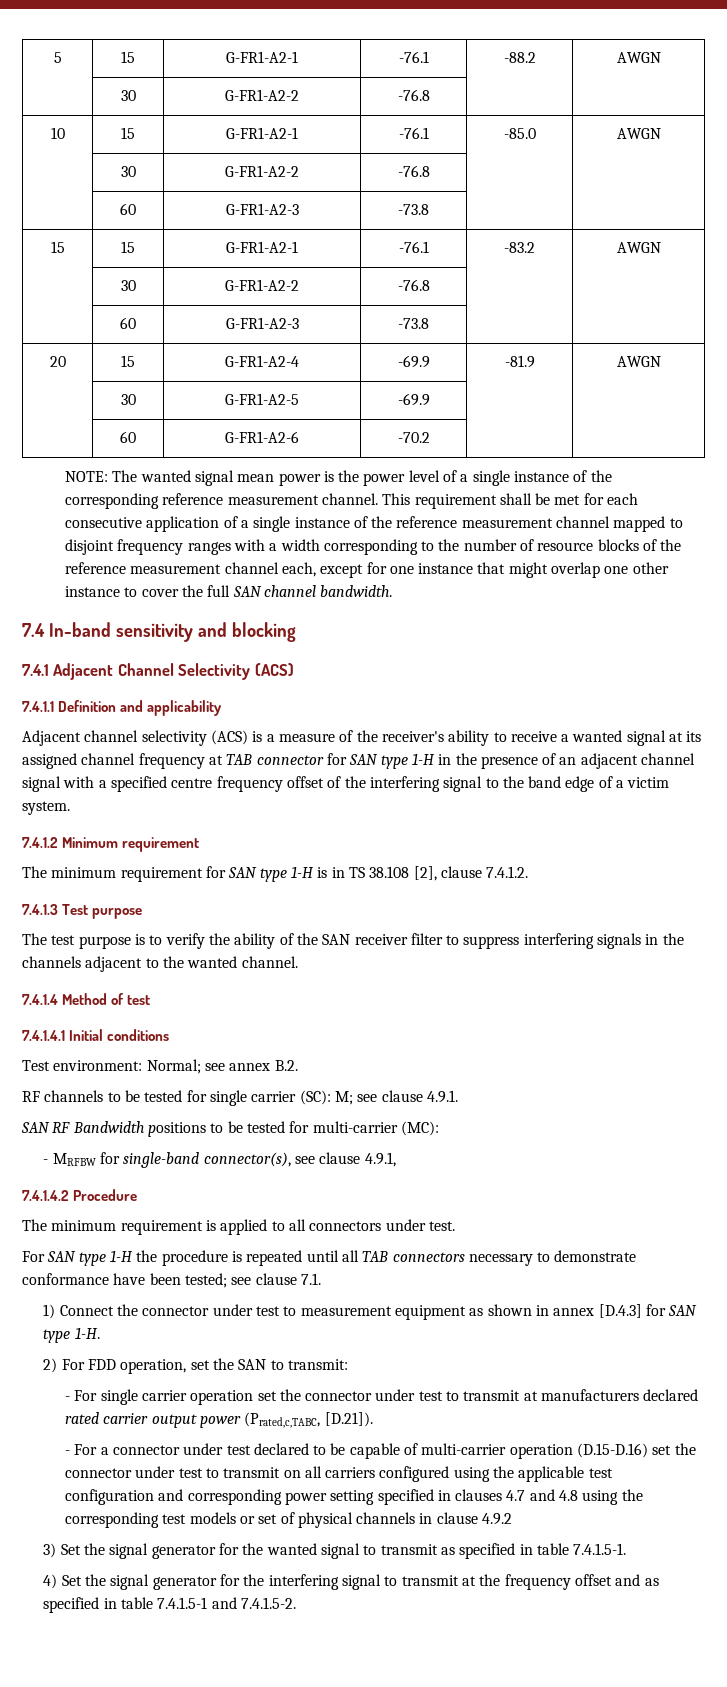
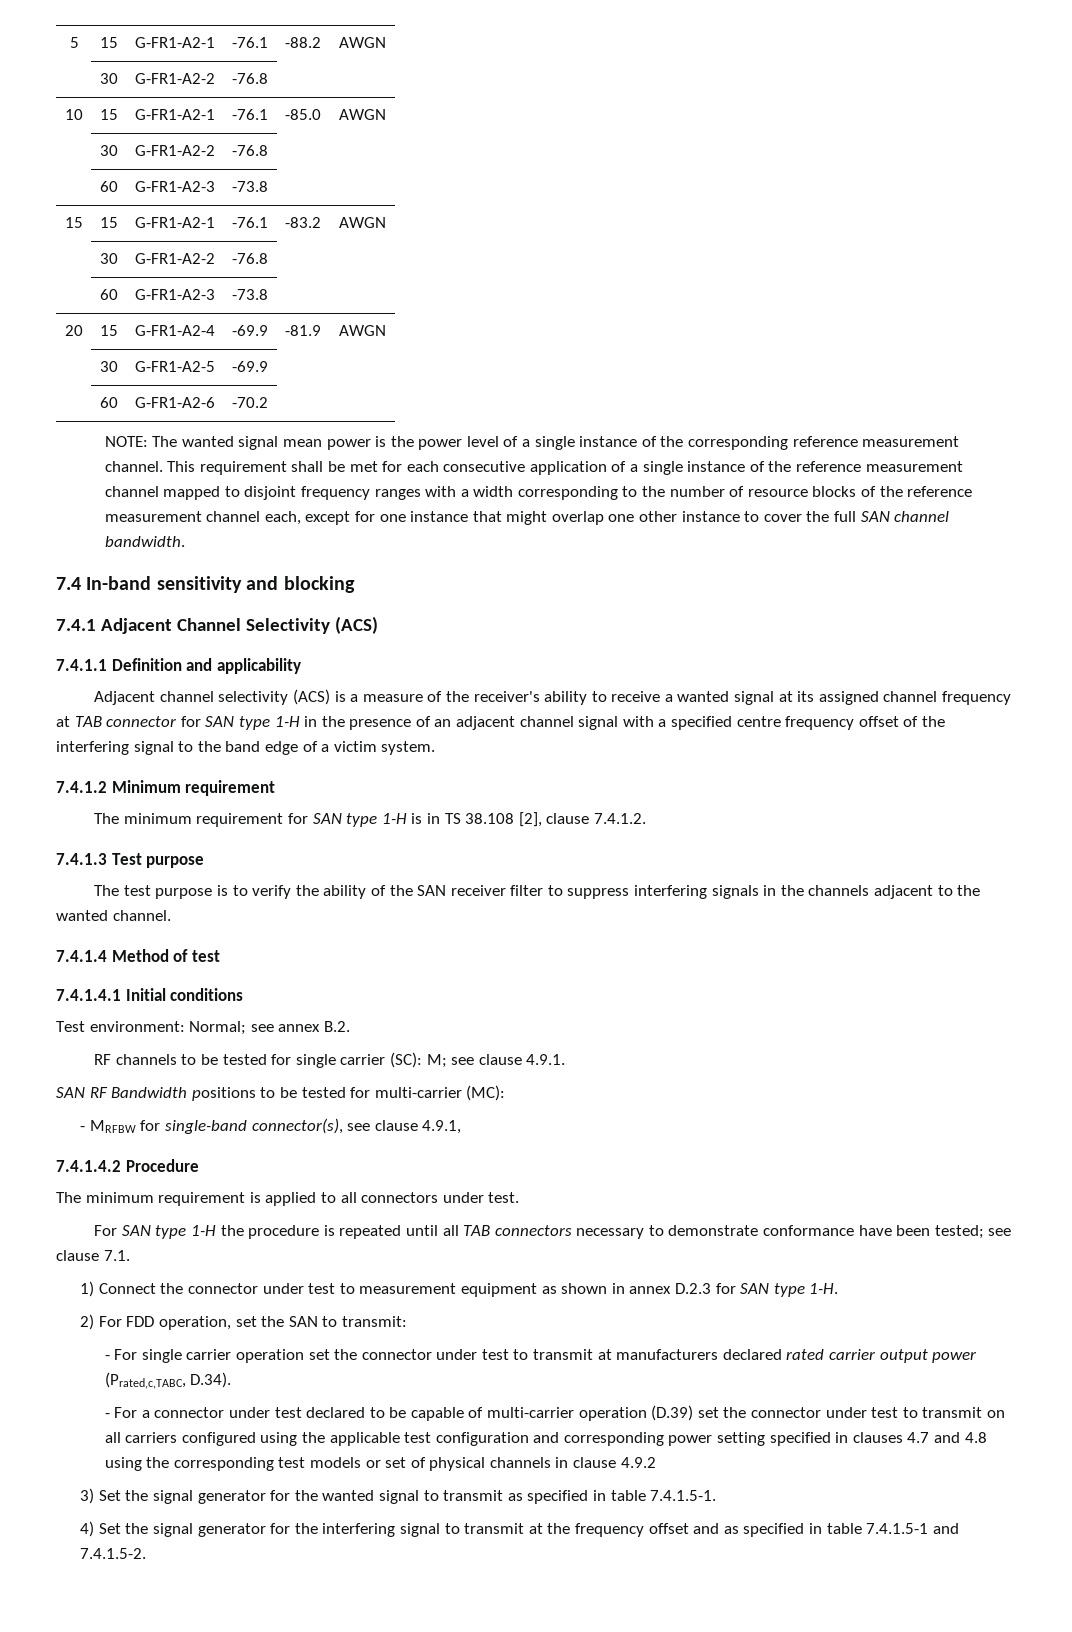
[598,1304,642,1318] [D.4.3] -> [674,1283,711,1294] D.2.3
[324,1412,373,1427] [D.21]). -> [190,1372,232,1388] D.34).
[577,1443,649,1458] (D.15-D.16) -> [651,1405,694,1421] (D.39)

